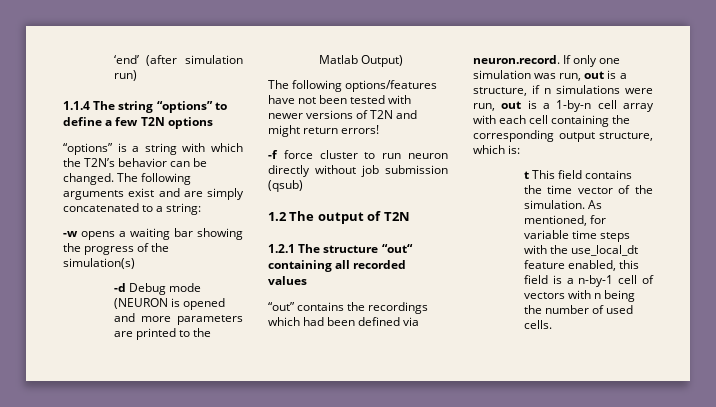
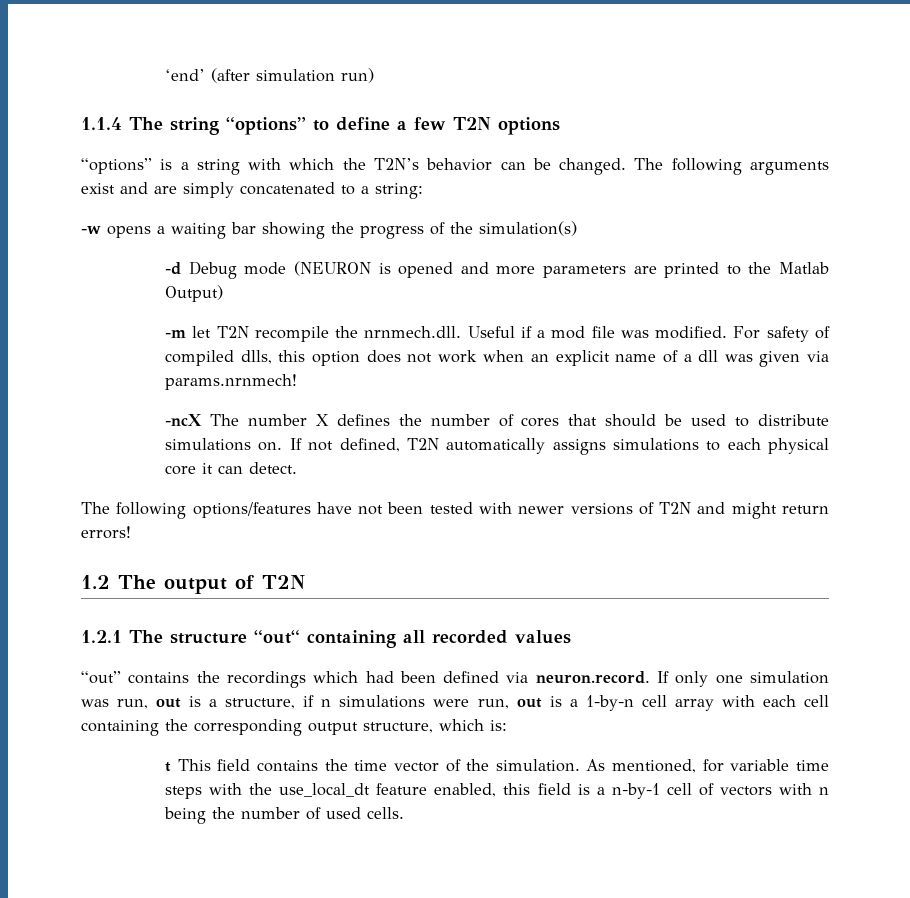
(403, 61) none -> [165,326,830,342] [165,350,829,367] [165,374,298,390] [165,414,829,427] [165,438,829,455] [165,462,298,475] // -m let T2N recompile the nrnmech.dll. Useful if a mod file was modified. For safety of compiled dlls, this option does not work when an explicit name of a dll was given via params.nrnmech! // -ncX The number X defines the number of cores that should be used to distribute simulations on. If not defined, T2N automatically assigns simulations to each physical core it can detect.
[268,150,448,159] [268,165,448,177] [268,180,303,192] // -f force cluster to run neuron directly without job submission (qsub) -> (131, 532) none

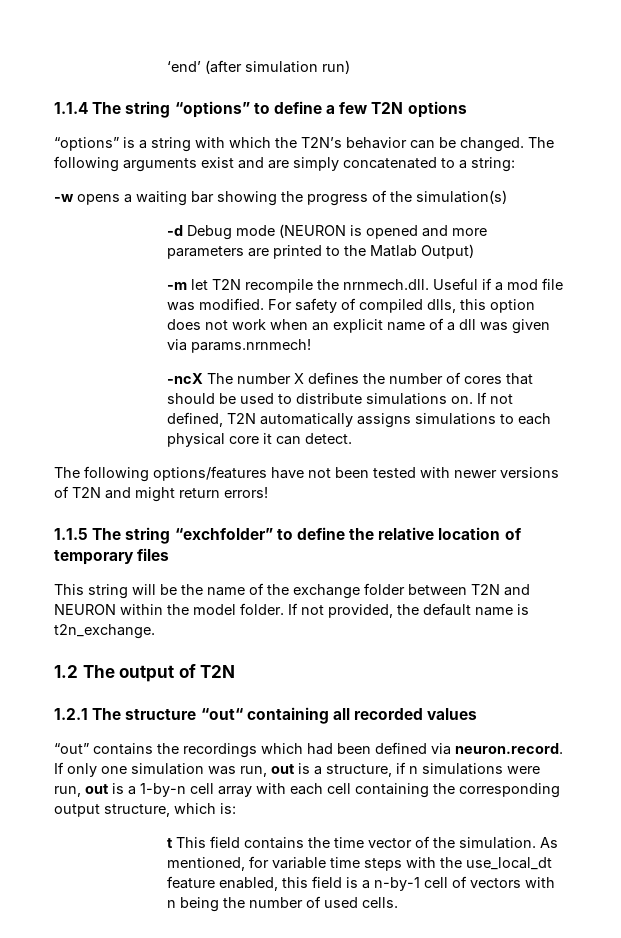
(131, 532) none -> [54,527,522,544] [54,548,170,565] [54,583,530,599] [54,603,529,618] [54,624,155,639] // 1.1.5 The string “exchfolder” to define the relative location of temporary files // This string will be the name of the exchange folder between T2N and NEURON within the model folder. If not provided, the default name is t2n_exchange.

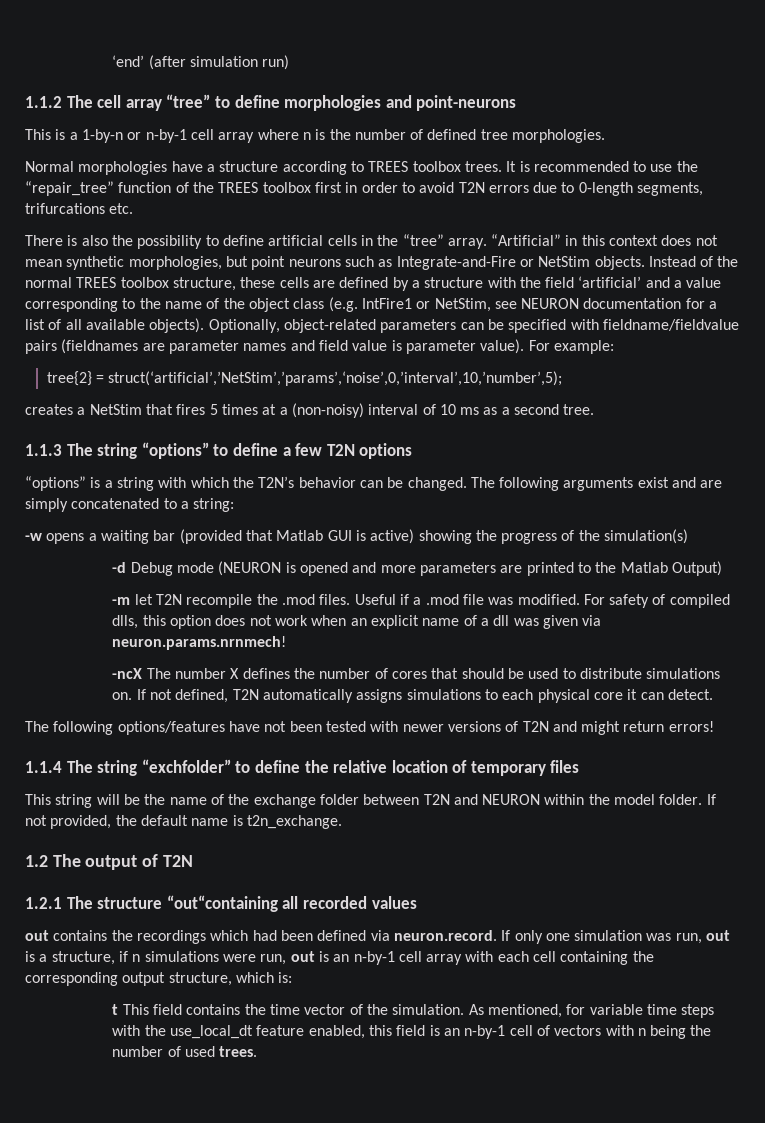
[54,102,88,114] 1.1.4 -> [25,94,517,111] [25,129,606,143] [25,161,698,175] [25,181,704,196] [25,203,134,214] [25,234,718,249] [25,256,739,270] [25,276,722,291] [25,297,718,312] [25,318,739,333] [25,339,614,354] [46,371,563,386] [25,403,595,418] [25,444,62,456] 1.1.2 The cell array “tree” to define morphologies and point-neurons // This is a 1-by-n or n-by-1 cell array where n is the number of defined tree morphologies. // Normal morphologies have a structure according to TREES toolbox trees. It is recommended to use the “repair_tree” function of the TREES toolbox first in order to avoid T2N errors due to 0-length segments, trifurcations etc. // There is also the possibility to define artificial cells in the “tree” array. “Artificial” in this context does not mean synthetic morphologies, but point neurons such as Integrate-and-Fire or NetStim objects. Instead of the normal TREES toolbox structure, these cells are defined by a structure with the field ‘artificial’ and a value corresponding to the name of the object class (e.g. IntFire1 or NetStim, see NEURON documentation for a list of all available objects). Optionally, object-related parameters can be specified with fieldname/fieldvalue pairs (fieldnames are parameter names and field value is parameter value). For example: // tree{2} = struct(‘artificial’,’NetStim’,’params’,‘noise’,0,’interval’,10,’number’,5); // creates a NetStim that fires 5 times at a (non-noisy) interval of 10 ms as a second tree. // 1.1.3
(214, 197) none -> [179,529,415,544] (provided that Matlab GUI is active)
[342,279,429,290] nrnmech.dll. -> [281,594,351,605] .mod files.
[506,279,538,290] mod -> [425,594,459,605] .mod
[190,339,311,353] params.nrnmech! -> [112,636,287,650] neuron.params.nrnmech!
[54,528,88,540] 1.1.5 -> [25,761,62,773] 1.1.4
[200,707,329,724] “out“ containing -> [166,895,278,912] “out“containing
[54,743,89,754] “out” -> [25,930,49,941] out
[128,783,186,797] a 1-by-n -> [333,951,395,965] an n-by-1
[361,880,370,889] a -> [443,1028,460,1036] an
[361,897,398,908] cells. -> [219,1046,258,1057] trees.

